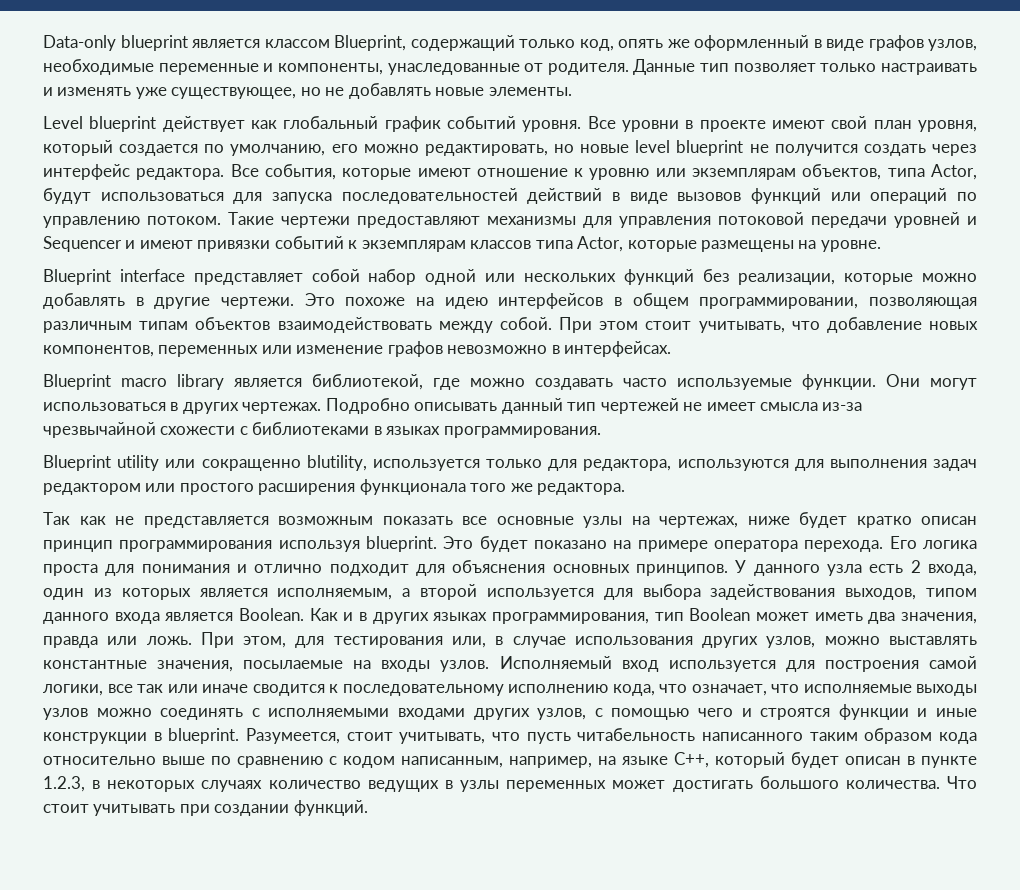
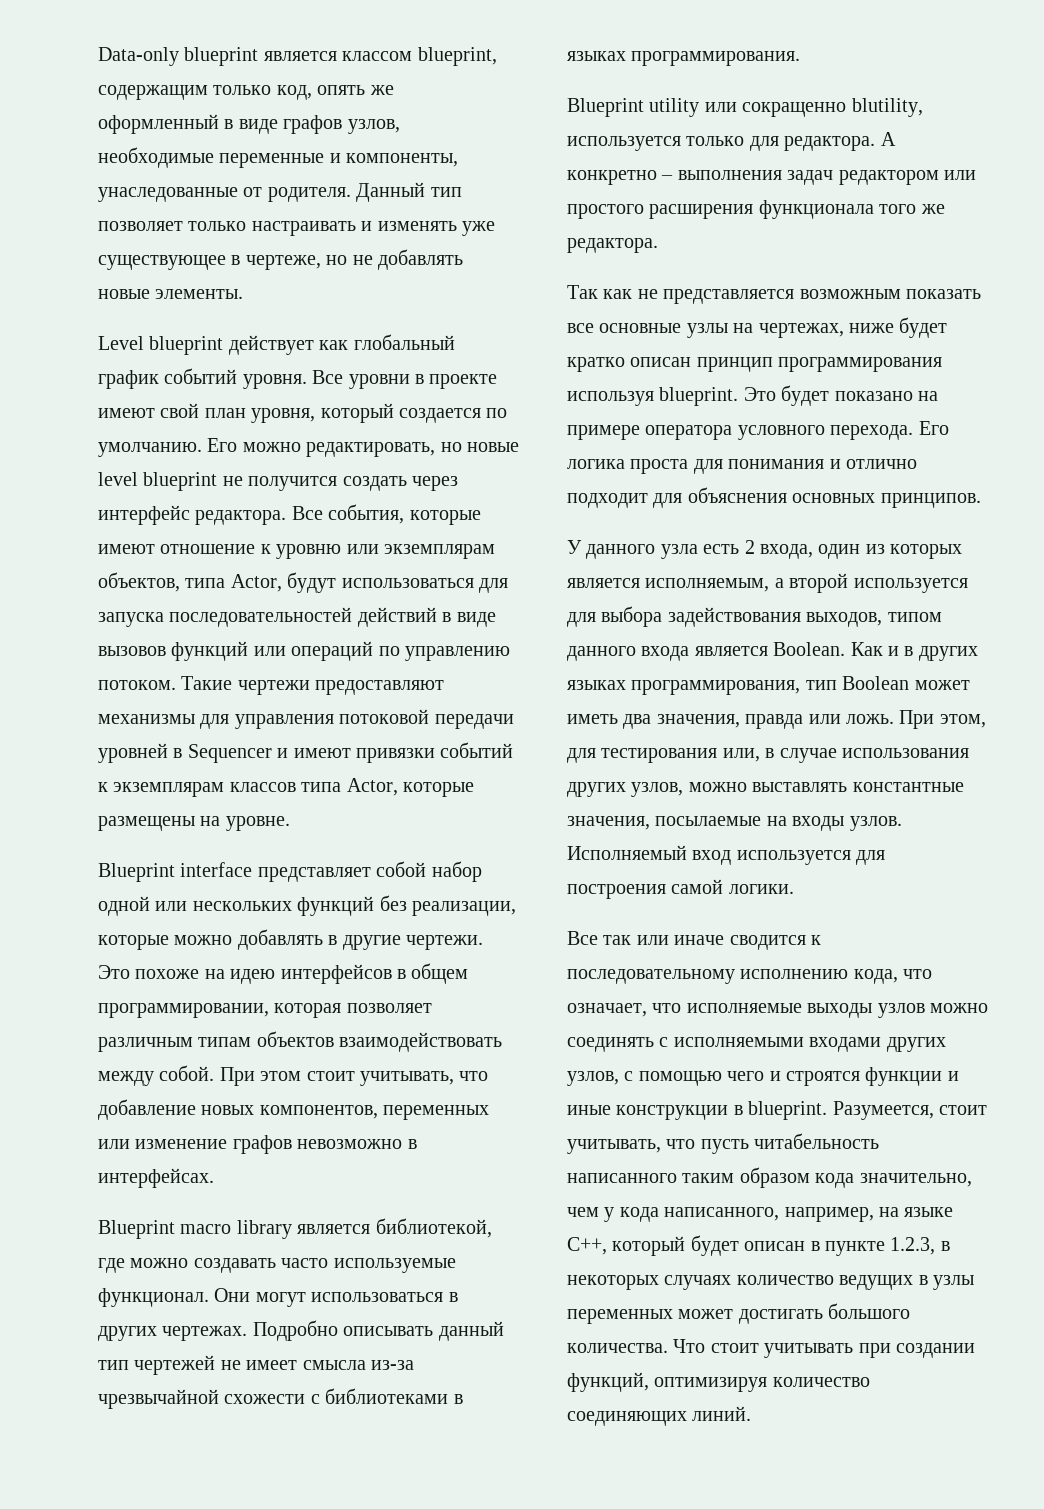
[334,35,515,51] Blueprint, содержащий -> [417,47,497,66] [98,85,208,100] blueprint, содержащим
[633,59,696,75] Данные -> [356,182,426,202] Данный
[171,87,297,99] существующее, -> [98,255,321,270] существующее в чертеже,
[230,144,358,156] умолчанию, его -> [98,438,238,457] умолчанию. Его
[967,216,977,225] и -> [173,748,183,758] в
[868,297,977,309] позволяющая -> [274,1003,432,1018] которая позволяет
[802,374,876,390] функции. -> [98,1288,209,1307] функционал.
[583,459,824,471] редактора, используются для -> [784,132,896,151] [567,170,674,185] редактора. А конкретно –
(798, 546) none -> [737,425,825,440] условного
(728, 570) none -> (981, 500) //
[43,684,133,696] логики, все -> [728,884,794,894] [567,931,598,945] логики. // Все
[43,756,503,768] относительно выше по сравнению с кодом написанным, -> [859,1173,972,1187] [567,1207,780,1222] значительно, чем у кода написанного,
[293,800,368,816] функций. -> [567,1372,870,1392] [567,1406,752,1426] функций, оптимизируя количество соединяющих линий.

